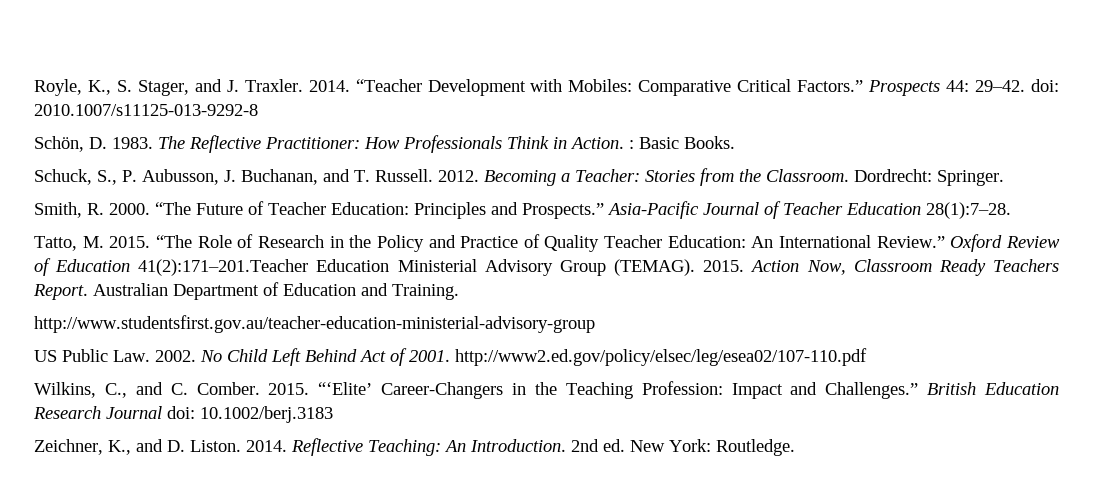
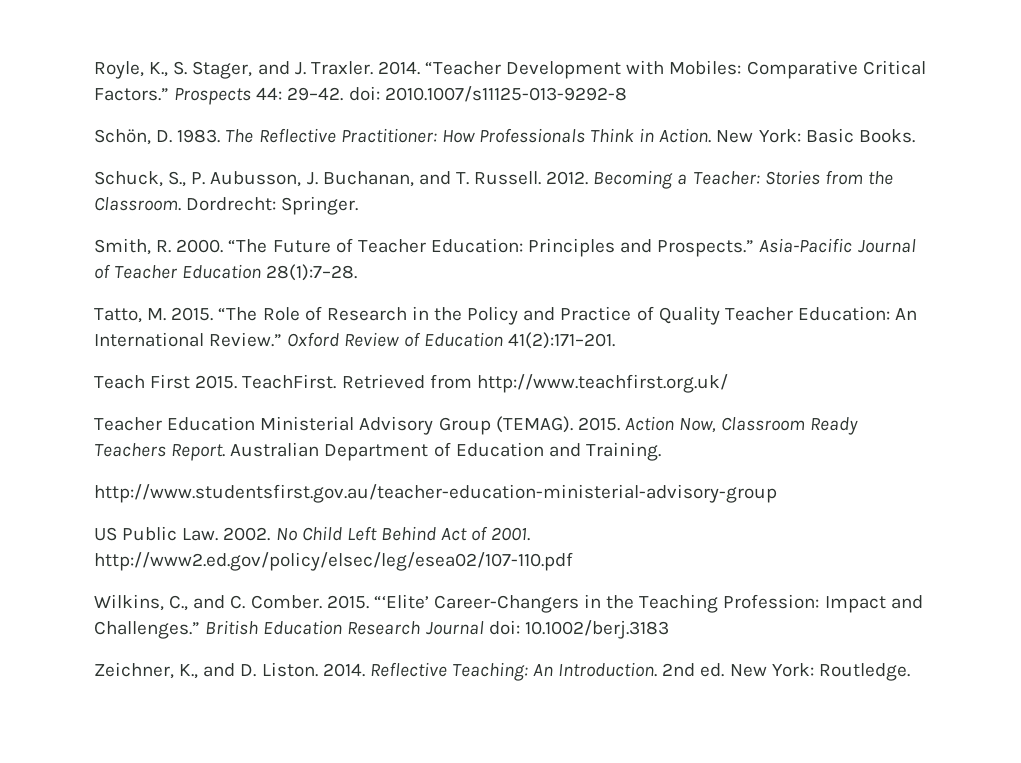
[629,140,634,149] : -> [716,129,801,143] New York:
[138,259,309,276] 41(2):171–201.Teacher -> [507,332,615,349] [94,374,728,393] [94,417,162,431] 41(2):171–201. // Teach First 2015. TeachFirst. Retrieved from http://www.teachfirst.org.uk/ // Teacher

